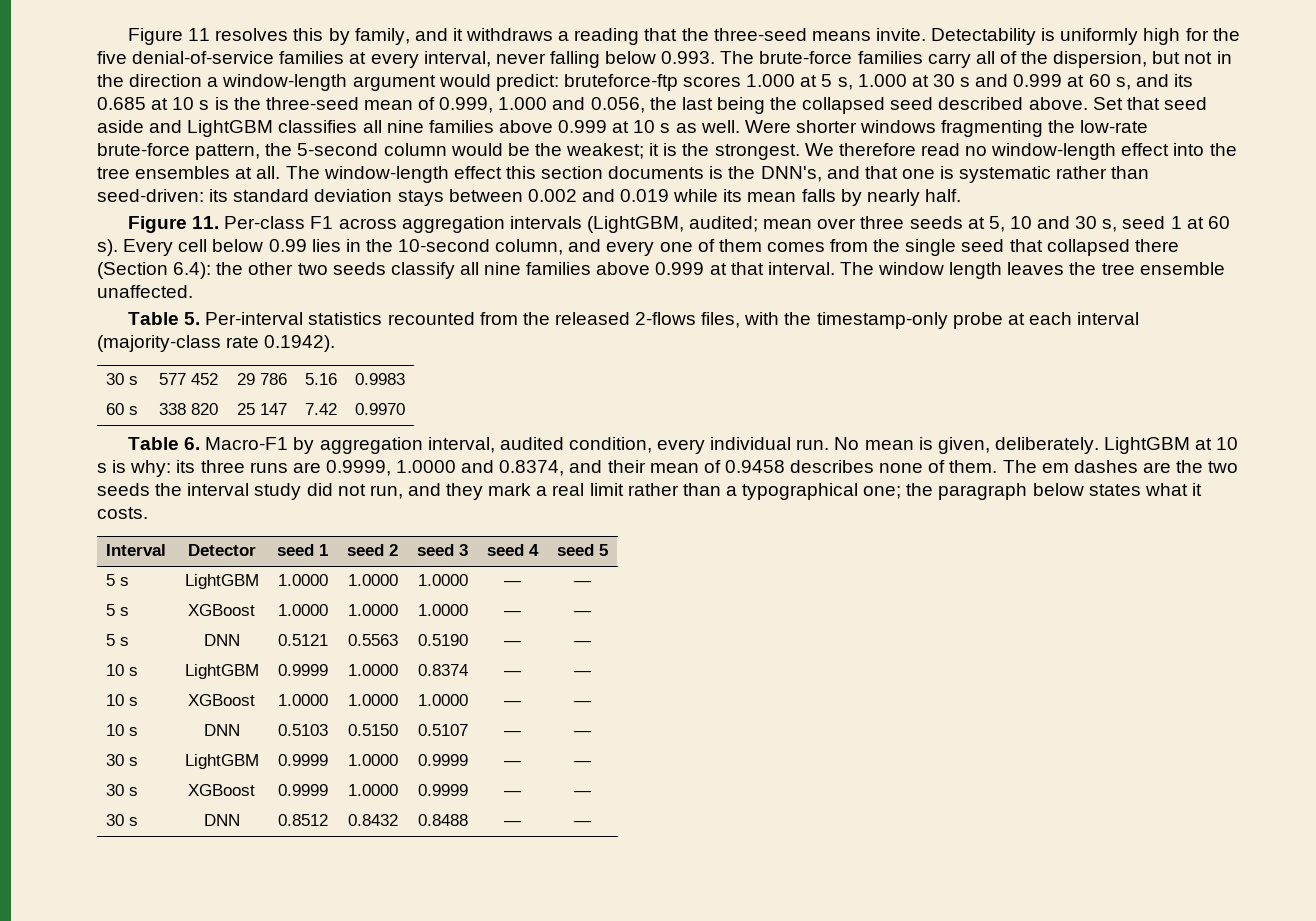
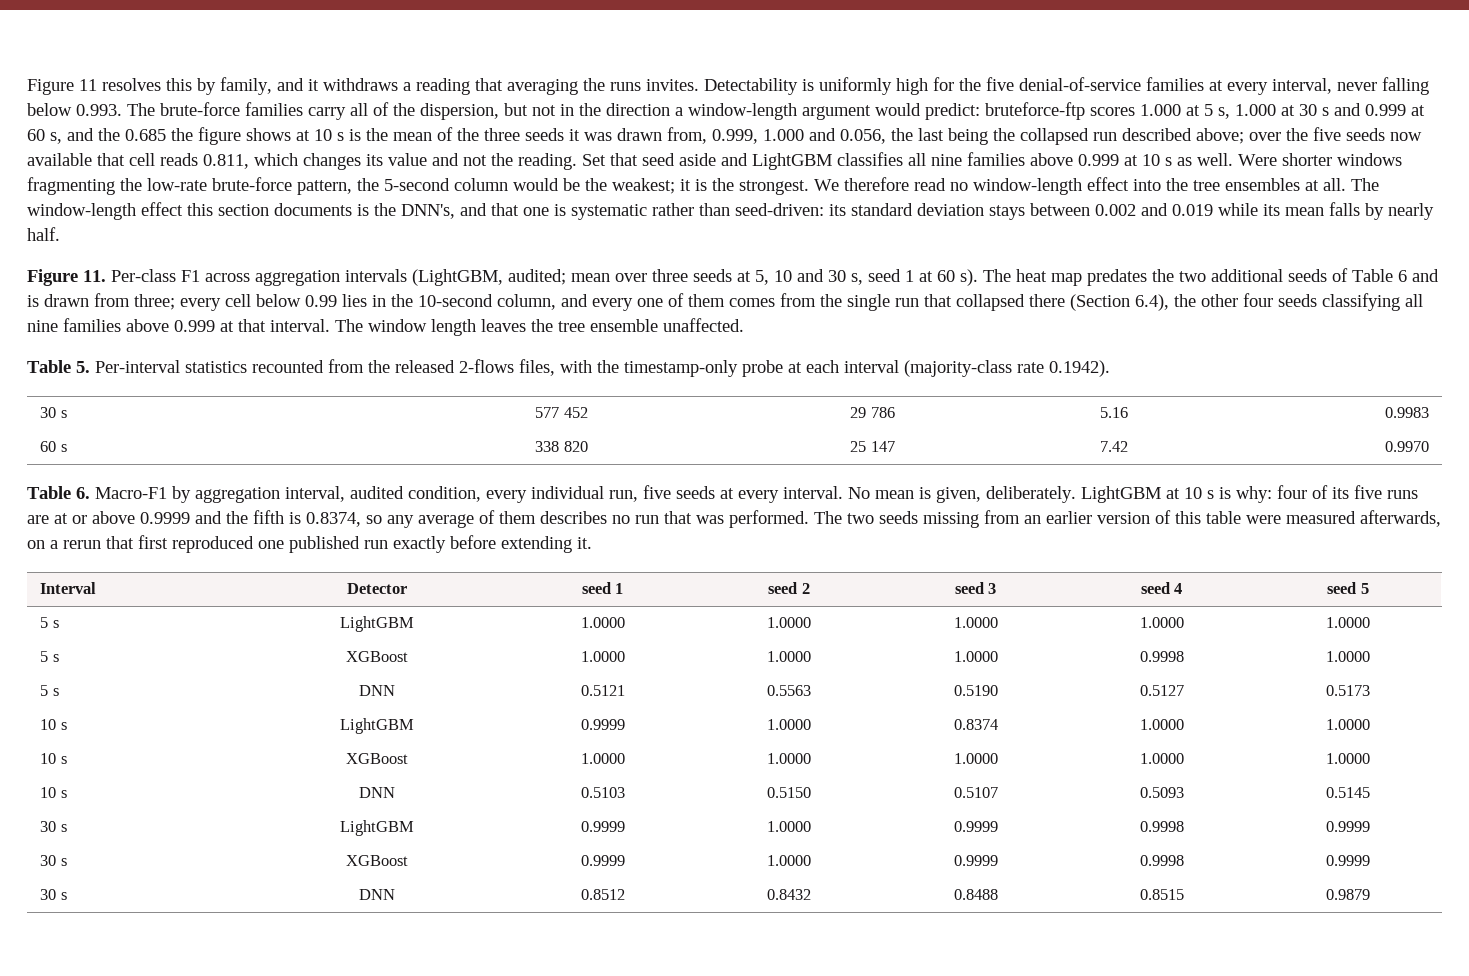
[681,28,926,41] the three-seed means invite. -> [507,78,699,95] averaging the runs invites.
[1173,74,1193,87] [97,97,146,110] its 0.685 -> [98,127,291,145] the 0.685 the figure shows
[265,97,436,110] three-seed mean of -> [393,127,707,144] mean of the three seeds it was drawn from,
[890,97,1088,110] seed described above. -> [1093,127,1422,144] [27,153,577,170] run described above; over the five seeds now available that cell reads 0.811, which changes its value and not the reading.
[123,239,174,256] Every -> [983,268,1439,286] [27,293,221,311] The heat map predates the two additional seeds of Table 6 and is drawn from three; every
[961,239,1005,252] seed -> [895,298,919,307] run
[173,262,212,279] 6.4): -> [1135,294,1169,311] 6.4),
[297,262,455,279] two seeds classify -> [1243,293,1400,311] four seeds classifying
[796,439,830,450] run. -> [609,485,843,503] run, five seeds at every interval.
[176,460,1239,476] [97,483,1202,500] [97,507,148,519] its three runs are 0.9999, 1.0000 and 0.8374, and their mean of 0.9458 describes none of them. The em dashes are the two seeds the interval study did not run, and they mark a real limit rather than a typographical one; the paragraph below states what it costs. -> [1277,485,1418,499] [27,510,1441,528] [27,535,592,553] four of its five runs are at or above 0.9999 and the fifth is 0.8374, so any average of them describes no run that was performed. The two seeds missing from an earlier version of this table were measured afterwards, on a rerun that first reproduced one published run exactly before extending it.
[504,581,521,586] [574,581,591,586] — | — -> [1139,617,1184,628] [1326,617,1370,628] 1.0000 | 1.0000
[504,611,521,616] [574,611,591,616] — | — -> [1139,651,1184,662] [1326,651,1370,662] 0.9998 | 1.0000
[504,641,521,646] [574,641,591,646] — | — -> [1139,685,1184,696] [1326,685,1370,696] 0.5127 | 0.5173
[504,671,521,676] [574,671,591,676] — | — -> [1139,719,1184,730] [1326,719,1370,730] 1.0000 | 1.0000
[504,701,521,706] [574,701,591,706] — | — -> [1139,753,1184,764] [1326,753,1370,764] 1.0000 | 1.0000
[504,731,521,736] [574,731,591,736] — | — -> [1139,787,1184,798] [1326,787,1370,798] 0.5093 | 0.5145
[504,761,521,766] [574,761,591,766] — | — -> [1139,821,1184,832] [1326,821,1370,832] 0.9998 | 0.9999
[504,791,521,796] [574,791,591,796] — | — -> [1139,855,1184,866] [1326,855,1370,866] 0.9998 | 0.9999
[504,821,521,826] [574,821,591,826] — | — -> [1139,889,1184,900] [1326,889,1370,900] 0.8515 | 0.9879

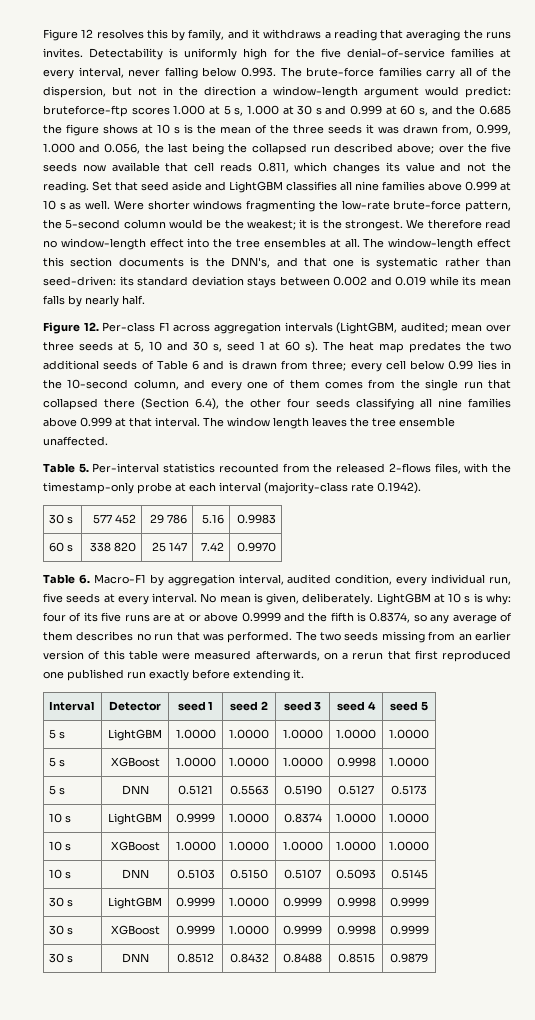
[27,79,97,95] Figure 11 -> [43,29,94,41] Figure 12
[83,270,106,282] 11. -> [83,322,99,331] 12.

